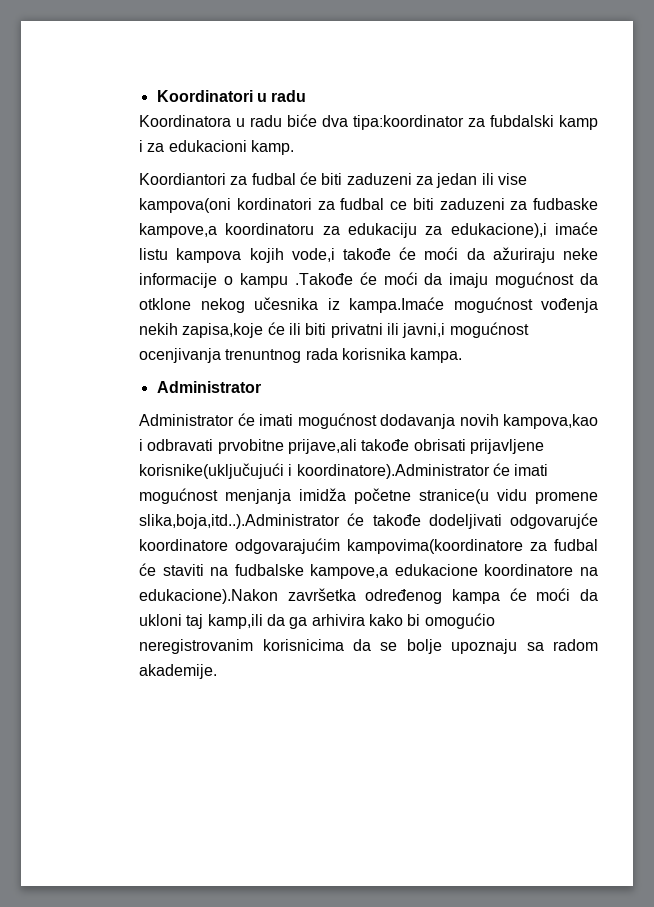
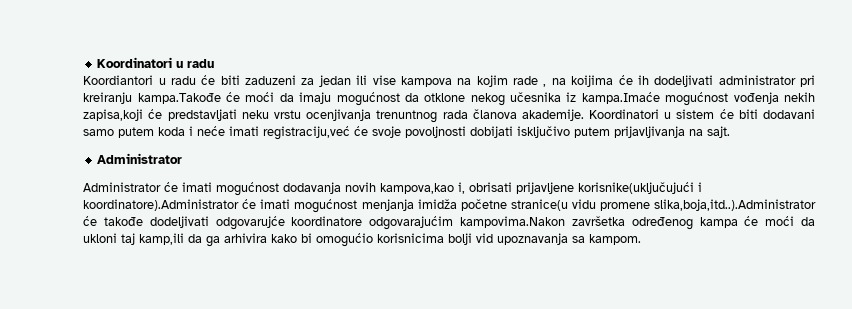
[139,114,598,130] [139,140,295,155] [139,173,296,185] Koordinatora u radu biće dva tipa:koordinator za fubdalski kamp i za edukacioni kamp. // Koordiantori za fudbal -> [83,75,196,85] Koordiantori u radu
[139,198,598,213] [139,222,599,238] [139,247,598,263] [139,273,353,288] kampova(oni kordinatori za fudbal ce biti zaduzeni za fudbaske kampove,a koordinatoru za edukaciju za edukacione),i imaće listu kampova kojih vode,i takođe će moći da ažuriraju neke informacije o kampu .Takođe -> [400,75,816,87] [83,92,221,104] kampova na kojim rade , na koijima će ih dodeljivati administrator pri kreiranju kampa.Takođe
[182,322,529,338] [139,348,463,363] zapisa,koje će ili biti privatni ili javni,i mogućnost ocenjivanja trenuntnog rada korisnika kampa. -> [83,109,815,123] [83,126,731,140] zapisa,koji će predstavljati neku vrstu ocenjivanja trenuntnog rada članova akademije. Koordinatori u sistem će biti dodavani samo putem koda i neće imati registraciju,već će svoje povoljnosti dobijati isključivo putem prijavljivanja na sajt.
[139,439,410,454] i odbravati prvobitne prijave,ali takođe -> [458,182,466,194] i,
[347,539,598,554] [139,563,599,579] [139,589,279,604] kampovima(koordinatore za fudbal će staviti na fudbalske kampove,a edukacione koordinatore na edukacione).Nakon -> [460,216,566,228] kampovima.Nakon
[139,639,599,654] [139,664,218,679] neregistrovanim korisnicima da se bolje upoznaju sa radom akademije. -> [377,233,642,245] korisnicima bolji vid upoznavanja sa kampom.

